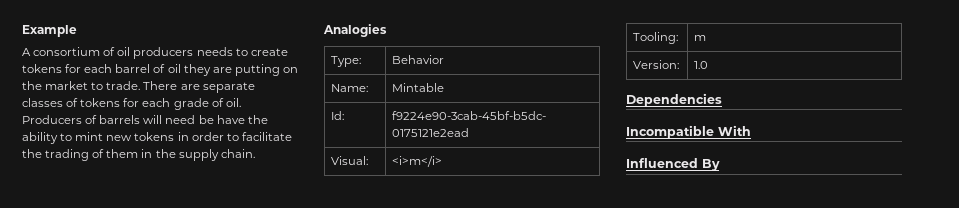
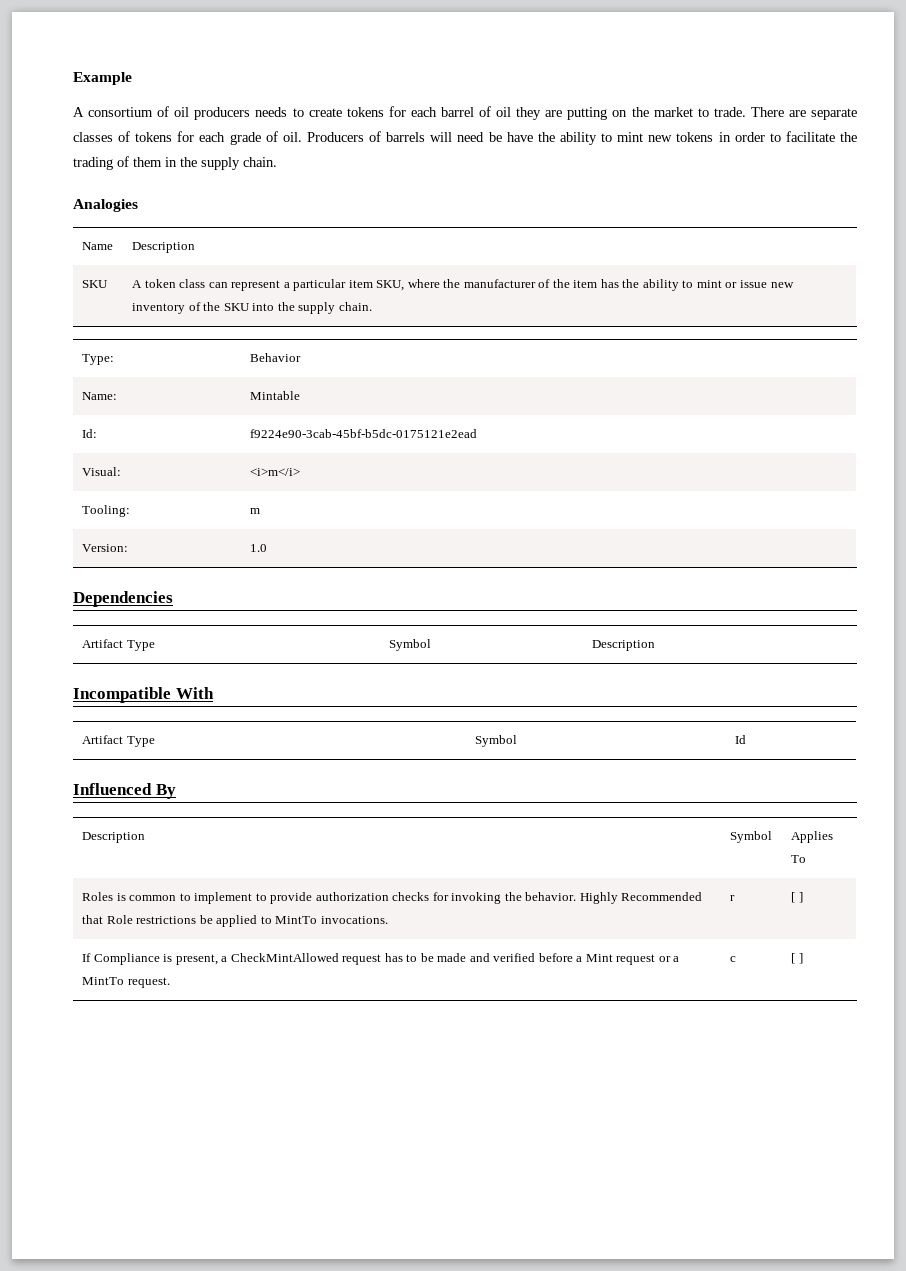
(387, 30) none -> [82,242,114,250] [132,242,196,253] [82,280,109,288] [132,279,794,291] [132,302,372,314] // Name | Description // SKU | A token class can represent a particular item SKU, where the manufacturer of the item has the ability to mint or issue new inventory of the SKU into the supply chain.
[626,125,751,139] [626,158,720,171] // Incompatible With // Influenced By -> [82,639,155,651] [389,639,432,651] [592,640,656,651] [73,687,214,703] [82,735,155,747] [475,735,518,747] [735,735,747,744] [73,783,176,799] [82,832,146,843] [730,831,773,843] [791,831,834,843] [791,855,807,863] [82,892,703,904] [82,915,388,927] [730,895,736,901] [791,892,803,903] [82,953,680,965] [82,977,170,988] [730,956,737,962] [791,953,803,964] // Artifact Type | Symbol | Description // Incompatible With // Artifact Type | Symbol | Id // Influenced By // Description | Symbol | Applies To // Roles is common to implement to provide authorization checks for invoking the behavior. Highly Recommended that Role restrictions be applied to MintTo invocations. | r | [ ] // If Compliance is present, a CheckMintAllowed request has to be made and verified before a Mint request or a MintTo request. | c | [ ]

